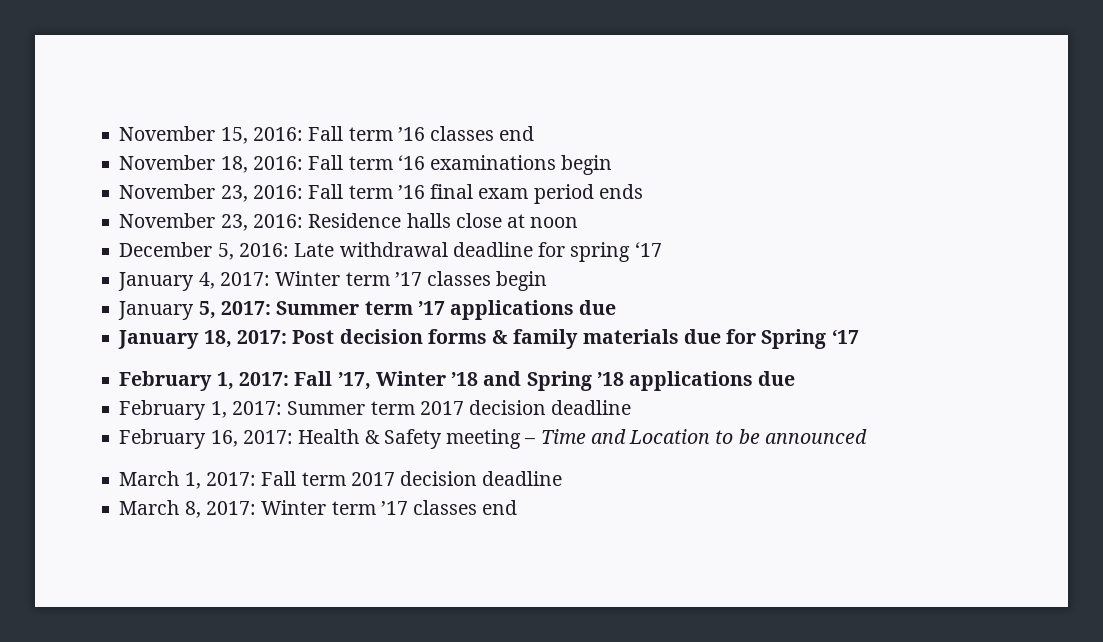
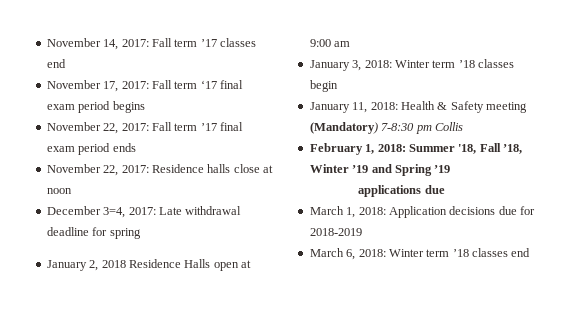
[119,126,425,144] November 15, 2016: Fall term ’16 -> [46,38,217,50] November 14, 2017: Fall term ’17
[220,155,613,175] [119,184,425,202] 18, 2016: Fall term ‘16 examinations begin // November 23, 2016: Fall term ’16 -> [103,80,243,92] [46,101,145,113] [46,122,217,134] 17, 2017: Fall term ‘17 final exam period begins // November 22, 2017: Fall term ’17
[220,214,303,231] 23, 2016: -> [103,165,149,176] 22, 2017:
[217,243,289,260] 5, 2016: -> [103,207,156,218] 3=4, 2017:
[634,242,662,257] [118,271,422,291] ‘17 // January 4, 2017: Winter term ’17 -> [46,259,251,271] [309,39,351,47] [309,60,475,71] // January 2, 2018 Residence Halls open at 9:00 am // January 3, 2018: Winter term ’18
[198,300,617,320] [118,329,859,349] [119,371,796,391] [119,400,632,420] [119,429,867,449] [119,471,563,489] [119,500,408,518] 5, 2017: Summer term ’17 applications due // January 18, 2017: Post decision forms & family materials due for Spring ‘17 // February 1, 2017: Fall ’17, Winter ’18 and Spring ’18 applications due // February 1, 2017: Summer term 2017 decision deadline // February 16, 2017: Health & Safety meeting – Time and Location to be announced // March 1, 2017: Fall term 2017 decision deadline // March 8, 2017: Winter term ’17 -> [352,101,527,113] [309,122,463,134] [309,143,522,155] [309,164,451,176] [358,185,445,197] [309,206,535,218] [309,228,362,236] [309,248,469,260] 11, 2018: Health & Safety meeting (Mandatory) 7-8:30 pm Collis // February 1, 2018: Summer '18, Fall ’18, Winter ’19 and Spring ’19 // applications due // March 1, 2018: Application decisions due for 2018-2019 // March 6, 2018: Winter term ’18

